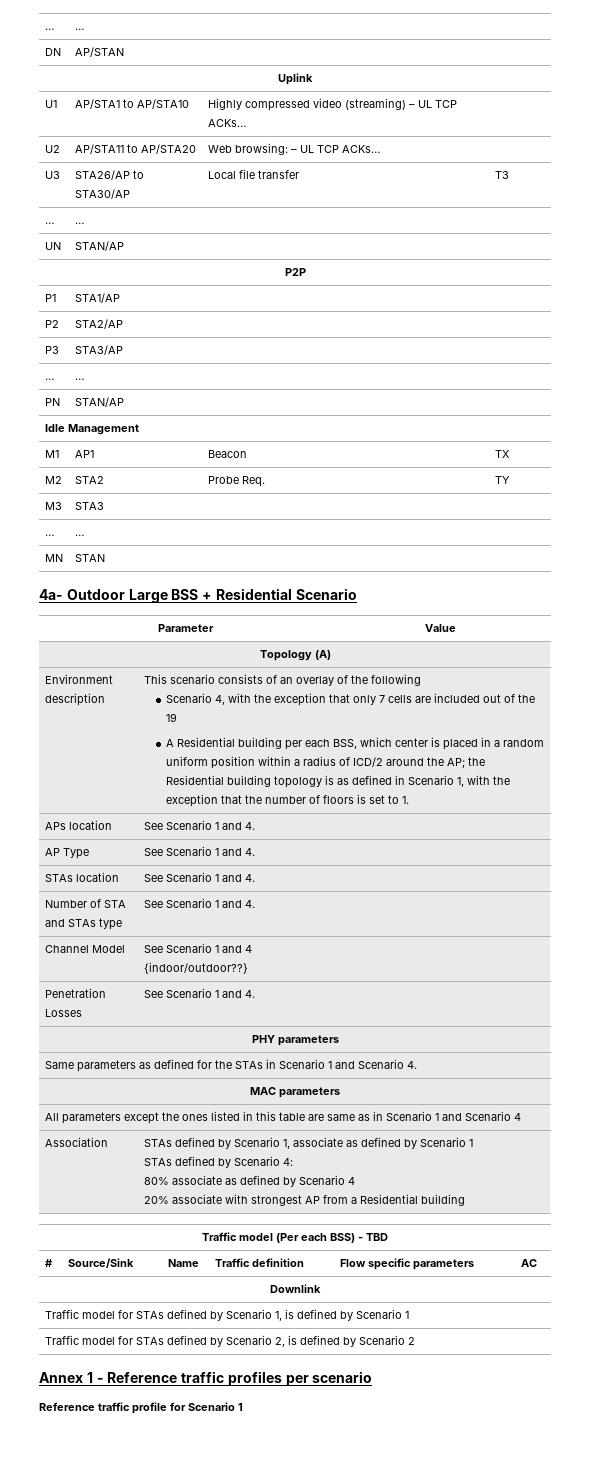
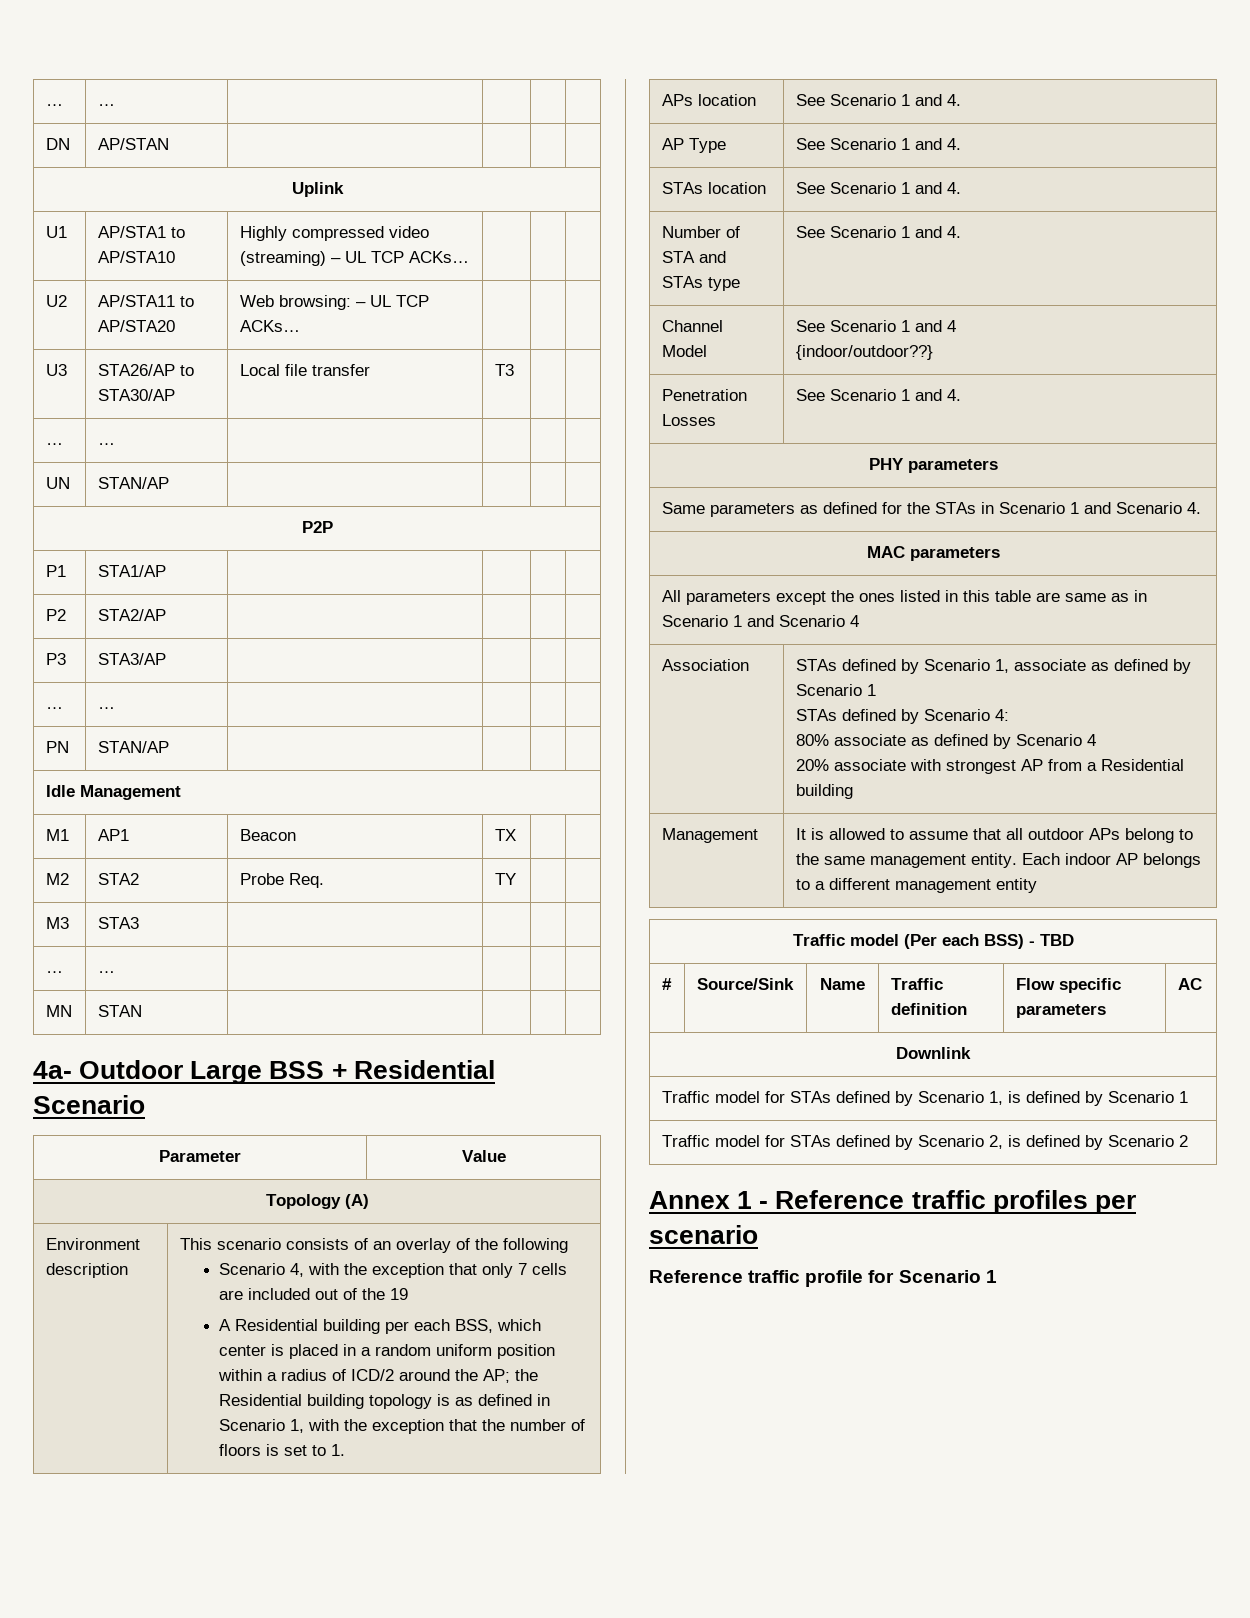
(465, 1200) none -> [661,828,758,843] [795,828,1193,843] [795,853,1201,868] [795,878,1037,893] // Management | It is allowed to assume that all outdoor APs belong to the same management entity. Each indoor AP belongs to a different management entity

